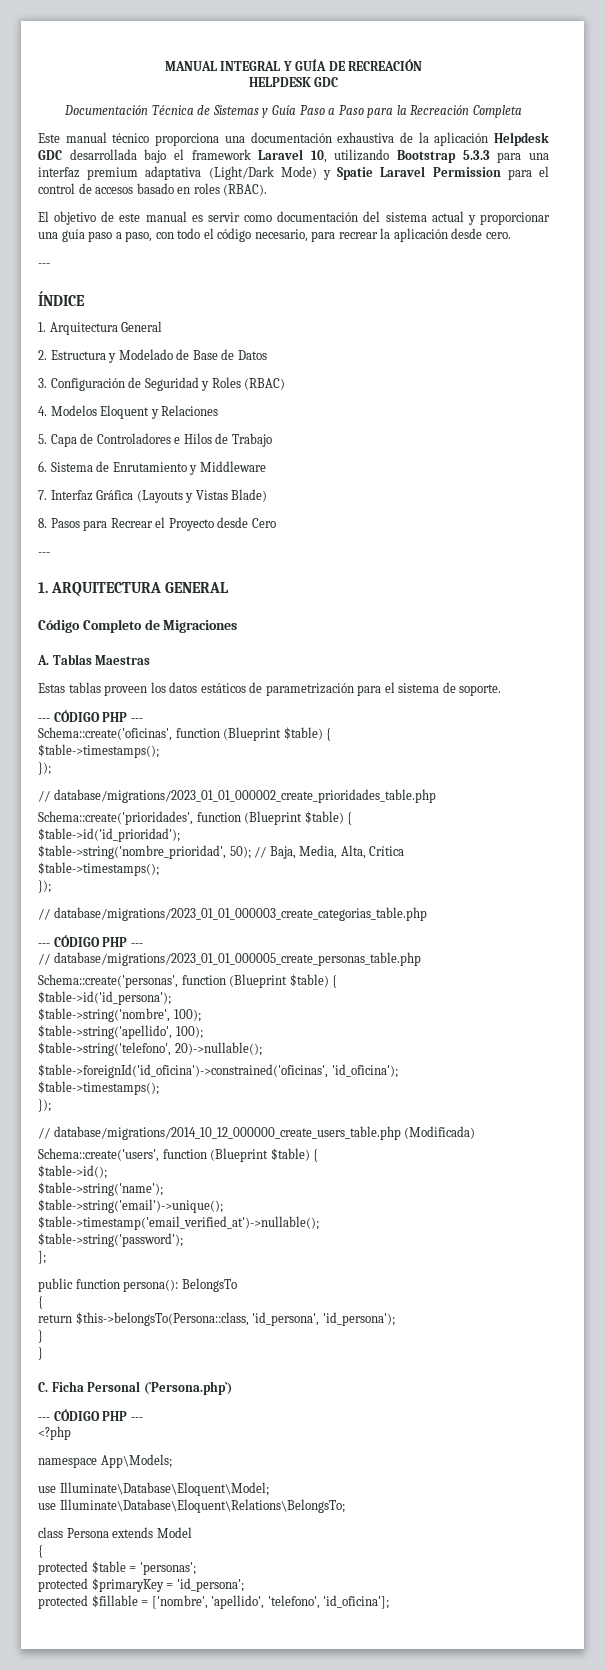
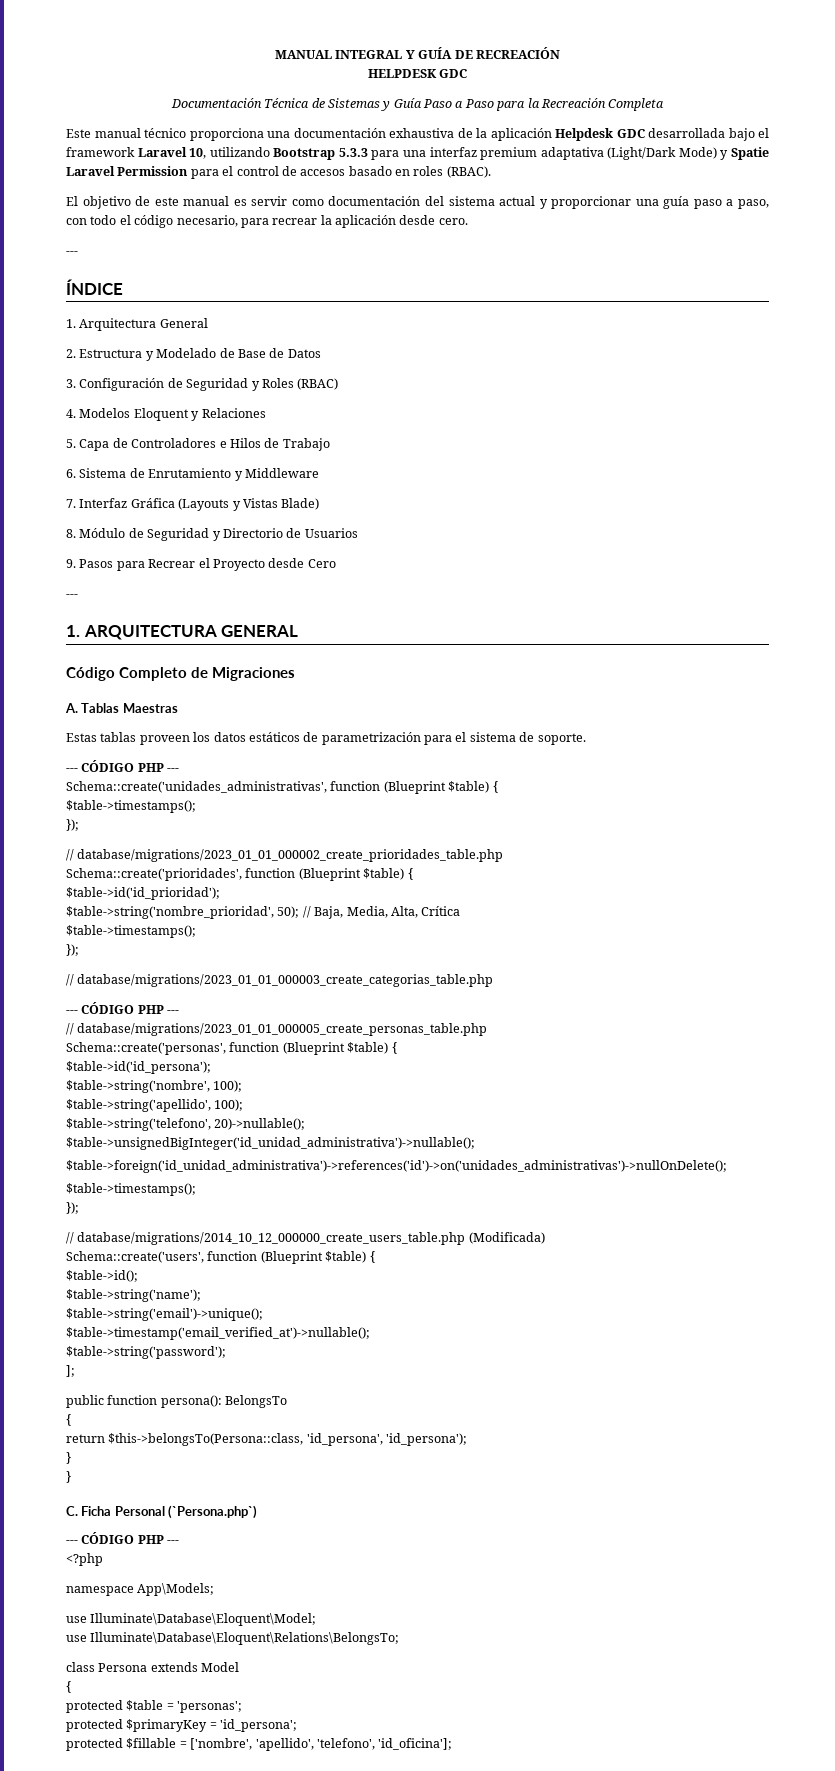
(47, 523) none -> [79,528,358,541] [66,559,76,568] Módulo de Seguridad y Directorio de Usuarios // 9.
[38,727,172,741] Schema::create('oficinas', -> [66,781,327,793] Schema::create('unidades_administrativas',
[38,1064,398,1078] $table->foreignId('id_oficina')->constrained('oficinas', 'id_oficina'); -> [66,1137,475,1150] [66,1160,727,1173] $table->unsignedBigInteger('id_unidad_administrativa')->nullable(); // $table->foreign('id_unidad_administrativa')->references('id')->on('unidades_administrativas')->nullOnDelete();

